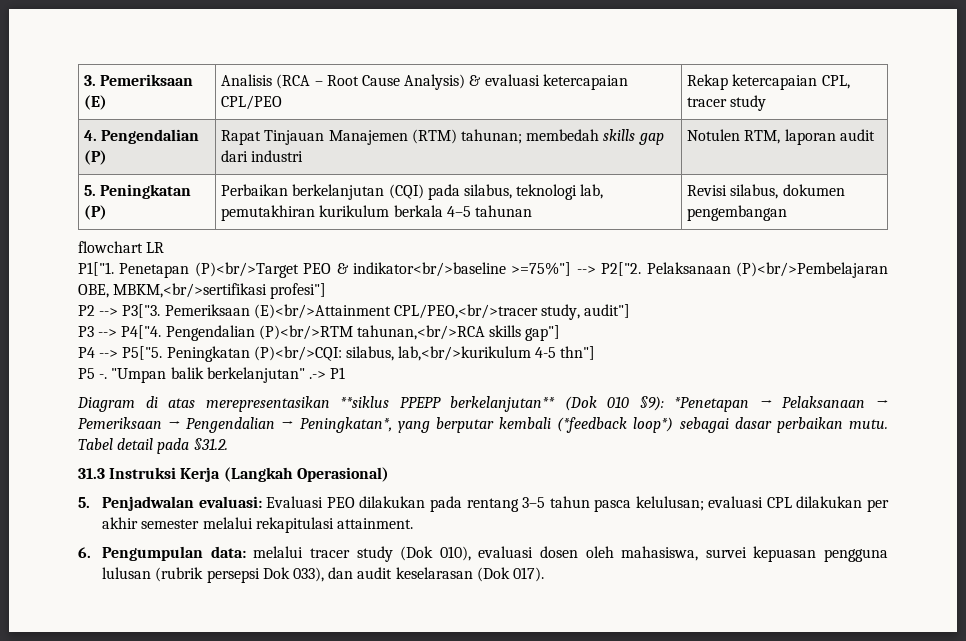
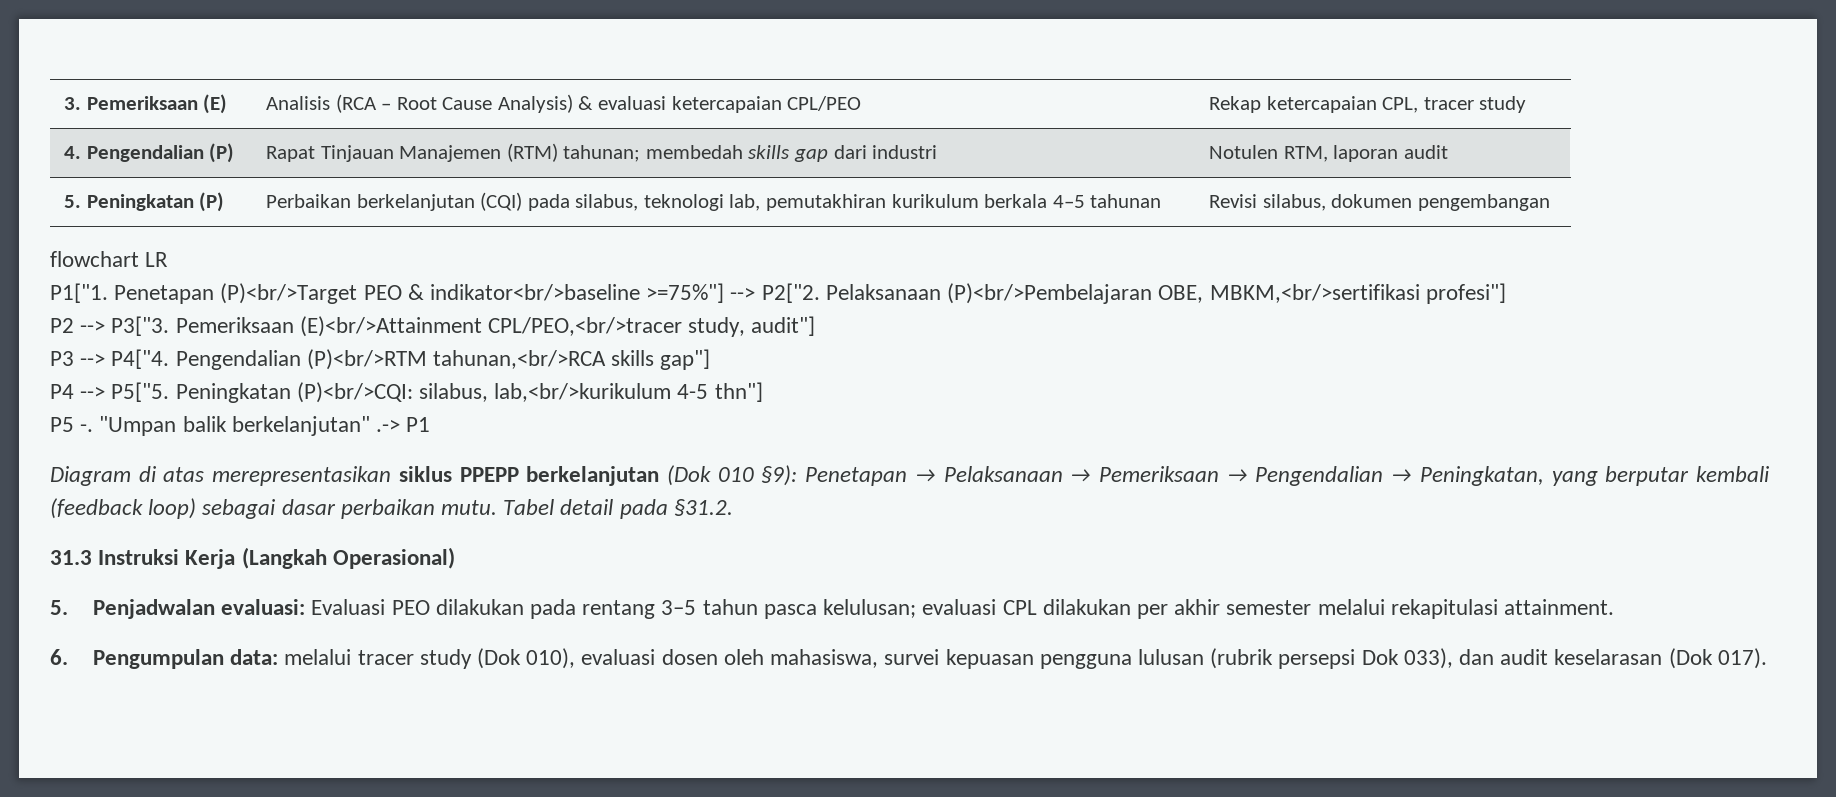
[340,396,556,412] **siklus PPEPP berkelanjutan** -> [398,466,660,486] siklus PPEPP berkelanjutan
[674,397,750,412] *Penetapan -> [805,467,908,486] Penetapan
[299,417,392,433] Peningkatan*, -> [1419,466,1544,486] Peningkatan,
[557,417,674,433] (*feedback loop*) -> [50,498,197,519] (feedback loop)

